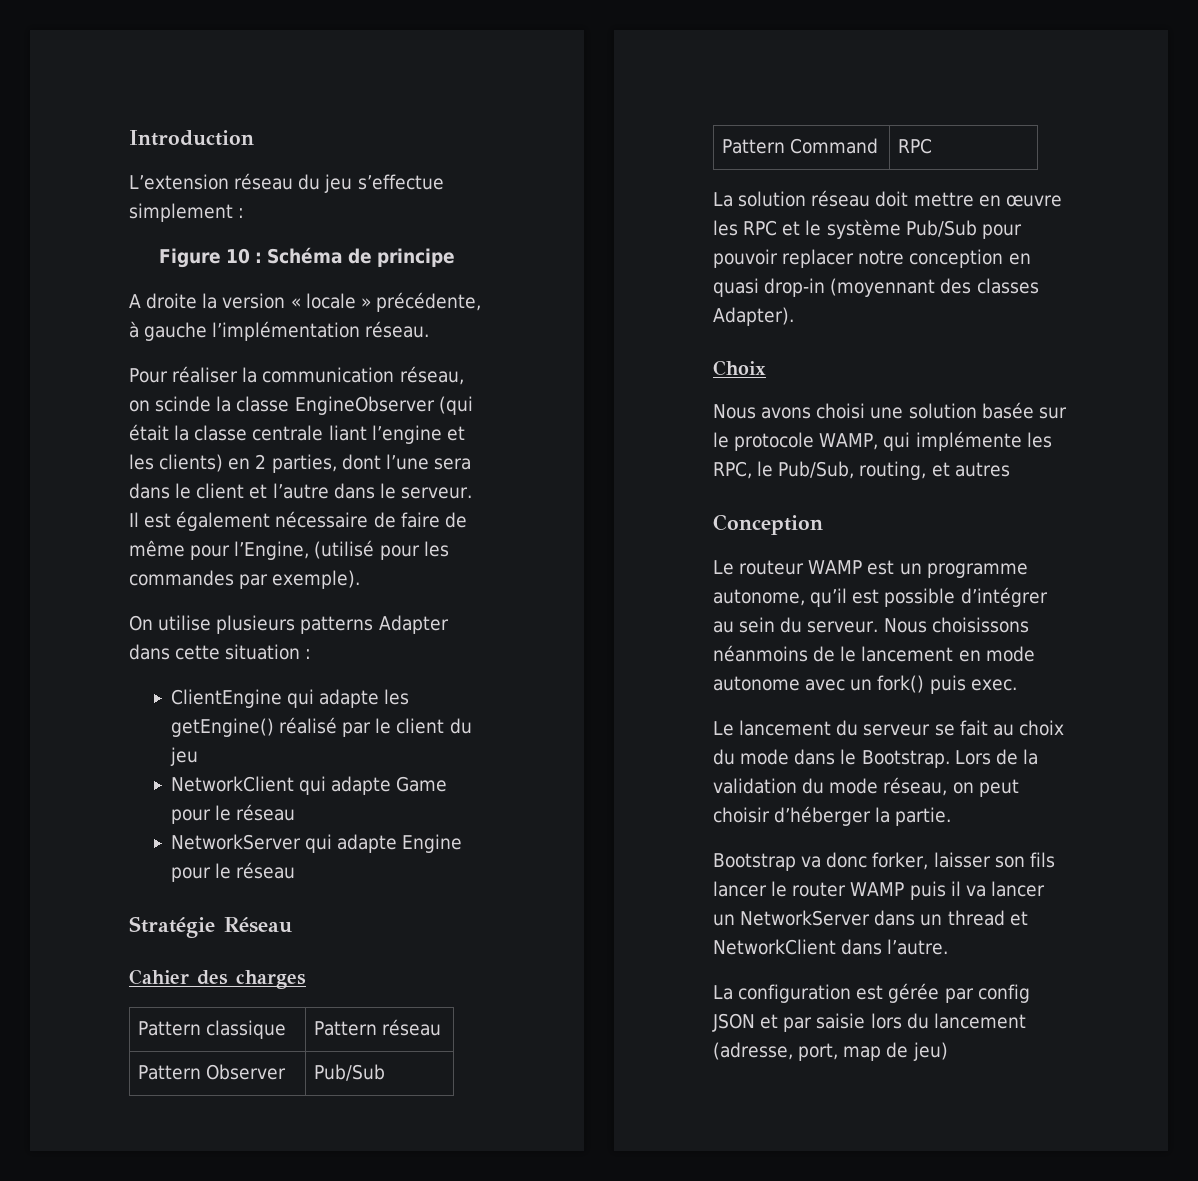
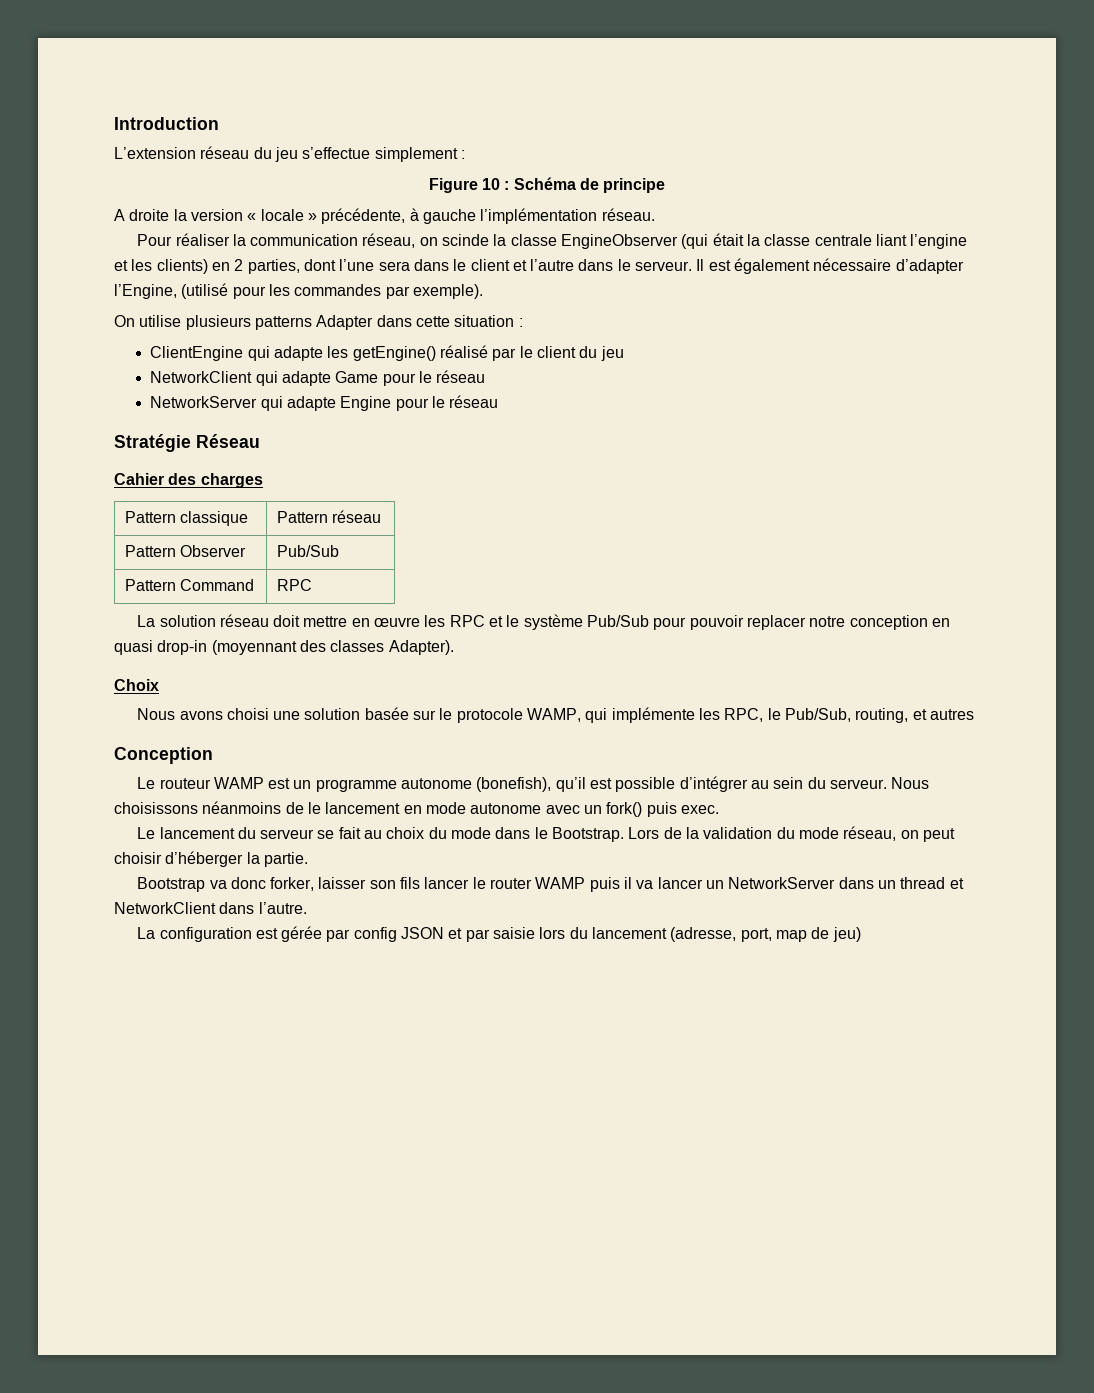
[373,512,467,528] [129,540,231,560] de faire de même pour -> [895,259,964,274] d’adapter
[713,589,805,606] autonome, -> [401,777,552,792] autonome (bonefish),

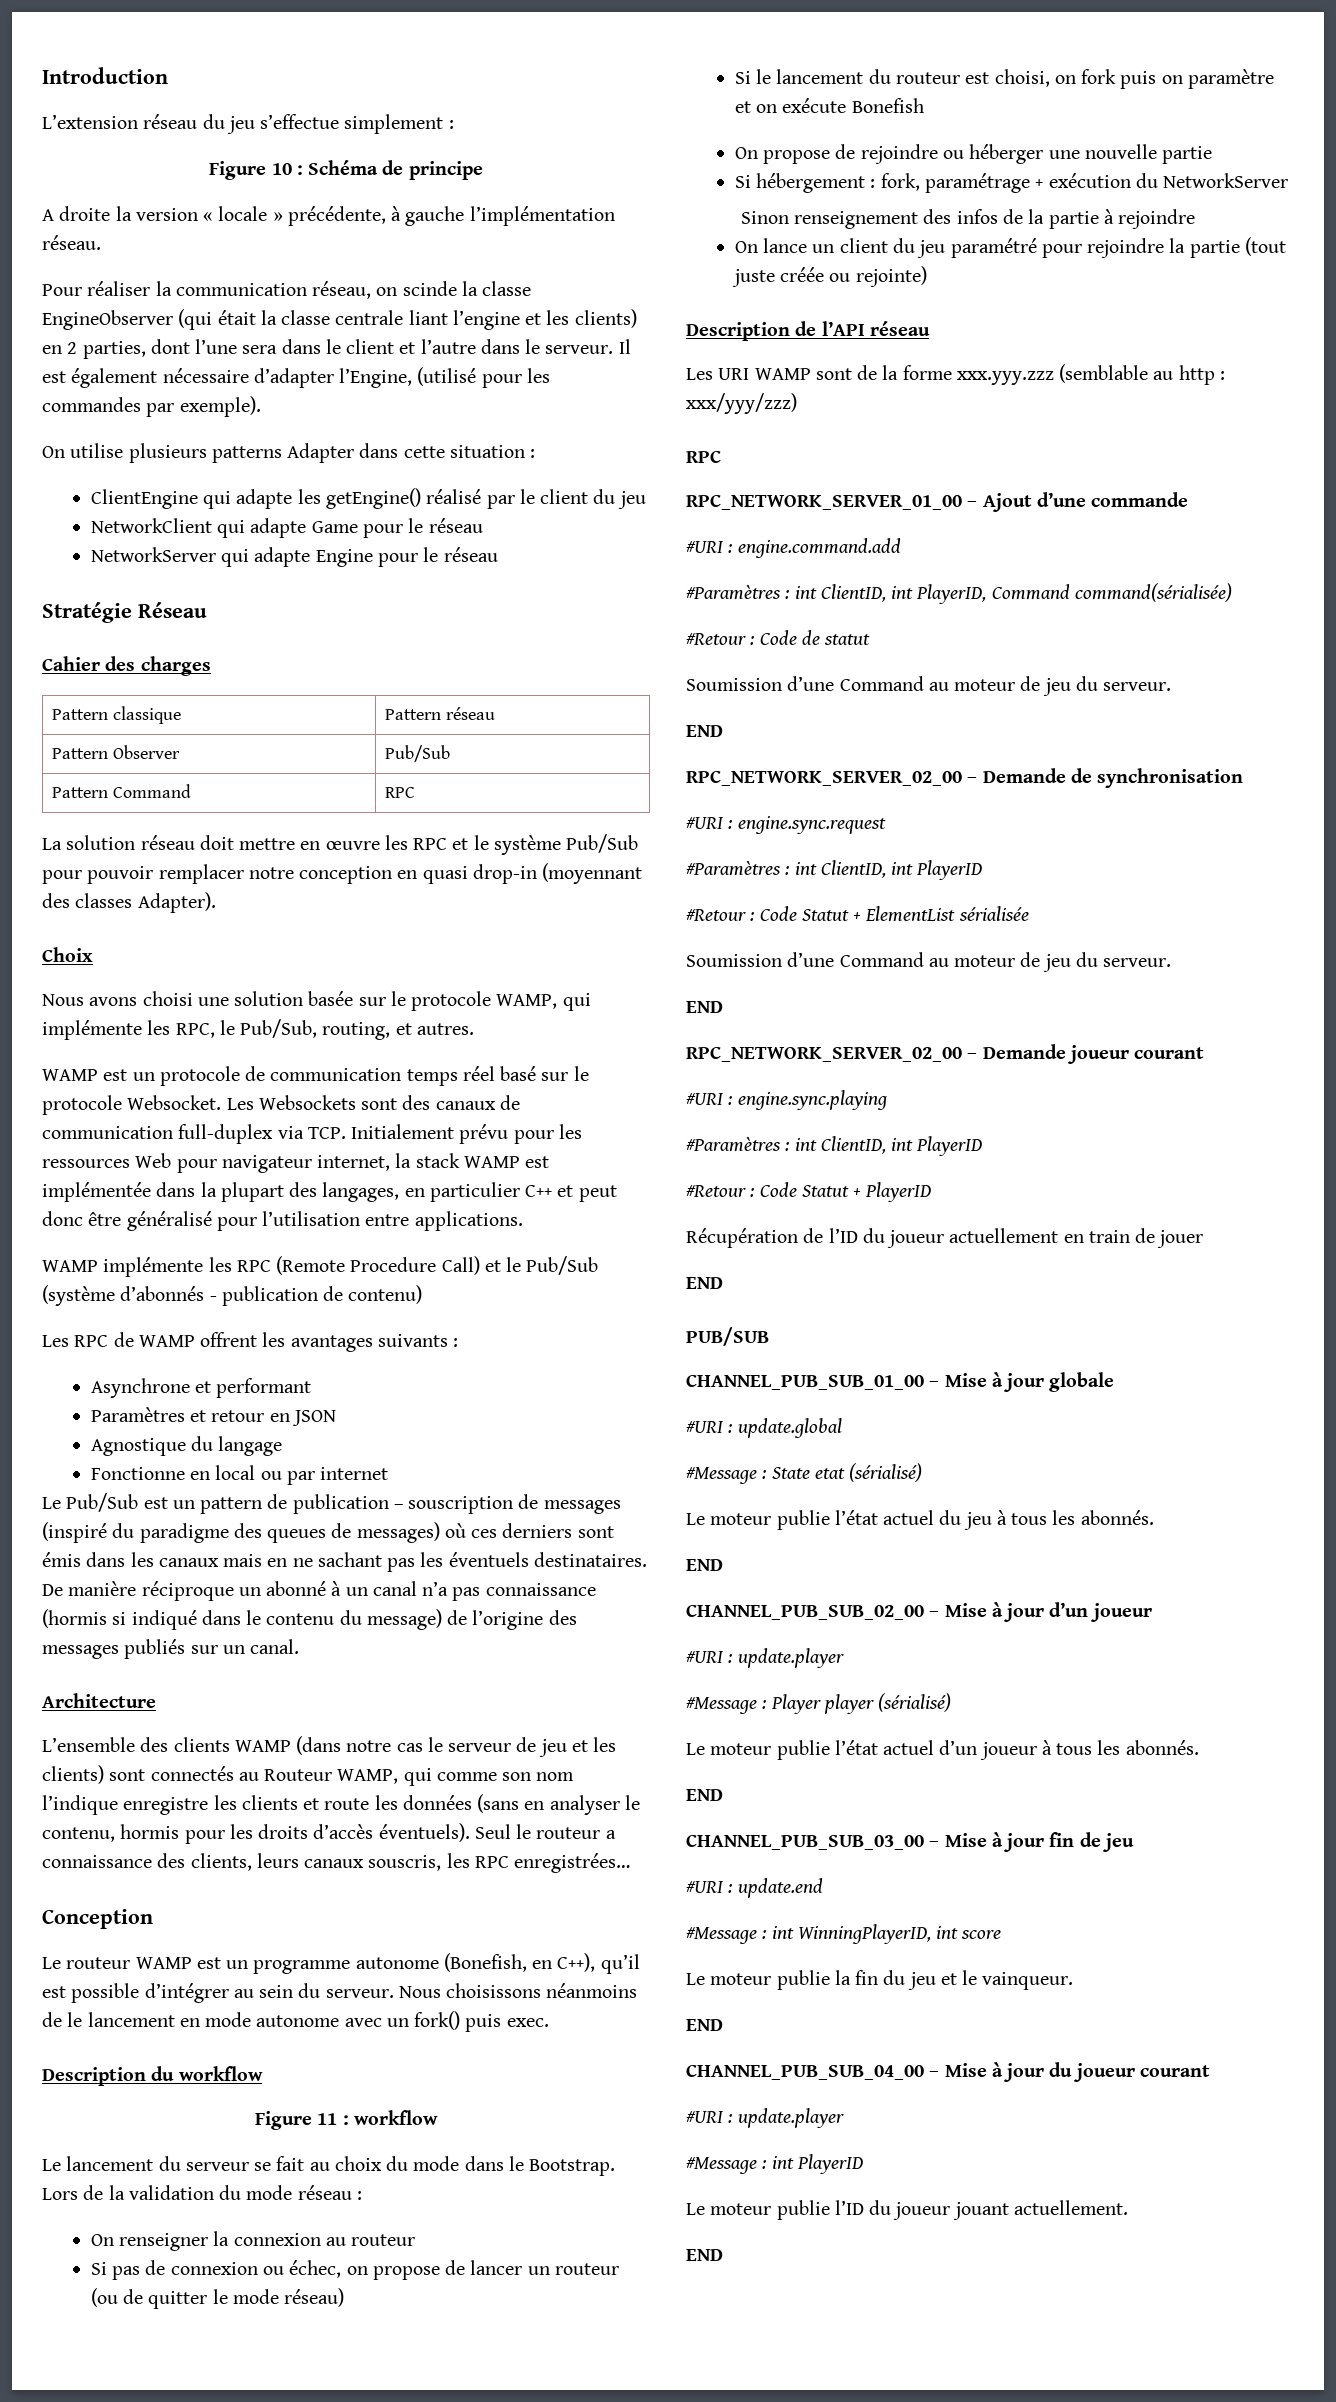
[747,615,807,630] replacer -> [158,864,244,884] remplacer
[929,709,974,720] autres -> [416,1023,474,1035] [42,1066,589,1086] [42,1095,520,1115] [42,1124,582,1144] [42,1153,550,1173] [42,1182,617,1202] [42,1211,523,1231] [42,1256,599,1277] [42,1285,423,1306] [42,1332,459,1352] [90,1378,312,1398] [90,1407,336,1426] [90,1436,283,1456] [90,1465,389,1485] [42,1493,621,1514] [42,1522,614,1543] [42,1552,647,1572] [42,1581,596,1601] [42,1609,577,1630] [42,1639,300,1659] [42,1693,156,1708] [42,1736,617,1757] [42,1765,575,1786] [42,1794,640,1815] [42,1823,616,1844] [42,1853,631,1873] autres. // WAMP est un protocole de communication temps réel basé sur le protocole Websocket. Les Websockets sont des canaux de communication full-duplex via TCP. Initialement prévu pour les ressources Web pour navigateur internet, la stack WAMP est implémentée dans la plupart des langages, en particulier C++ et peut donc être généralisé pour l’utilisation entre applications. // WAMP implémente les RPC (Remote Procedure Call) et le Pub/Sub (système d’abonnés - publication de contenu) // Les RPC de WAMP offrent les avantages suivants : // Asynchrone et performant // Paramètres et retour en JSON // Agnostique du langage // Fonctionne en local ou par internet // Le Pub/Sub est un pattern de publication – souscription de messages (inspiré du paradigme des queues de messages) où ces derniers sont émis dans les canaux mais en ne sachant pas les éventuels destinataires. De manière réciproque un abonné à un canal n’a pas connaissance (hormis si indiqué dans le contenu du message) de l’origine des messages publiés sur un canal. // Architecture // L’ensemble des clients WAMP (dans notre cas le serveur de jeu et les clients) sont connectés au Routeur WAMP, qui comme son nom l’indique enregistre les clients et route les données (sans en analyser le contenu, hormis pour les droits d’accès éventuels). Seul le routeur a connaissance des clients, leurs canaux souscris, les RPC enregistrées…
[476,777,552,792] (bonefish), -> [443,1953,596,1972] (Bonefish, en C++),
(719, 809) none -> [42,2066,263,2086] [255,2110,438,2130] // Description du workflow // Figure 11 : workflow
[843,826,955,842] [114,851,308,867] [137,877,964,892] [114,902,307,914] [137,926,861,942] réseau, on peut choisir d’héberger la partie. // Bootstrap va donc forker, laisser son fils lancer le router WAMP puis il va lancer un NetworkServer dans un thread et NetworkClient dans l’autre. // La configuration est gérée par config JSON et par saisie lors du lancement (adresse, port, map de jeu) -> [297,2185,362,2200] [90,2231,416,2251] [90,2260,619,2280] [90,2288,345,2309] [734,69,1274,89] [734,98,924,113] [734,144,1213,164] [734,173,1289,193] [740,209,1196,229] [734,237,1286,258] [731,266,927,287] [686,321,930,341] [686,364,1225,385] [686,393,797,414] [686,450,721,463] [686,492,1189,512] [686,538,901,558] [686,583,1232,604] [686,630,871,645] [686,676,1172,696] [686,725,723,737] [686,768,1244,788] [686,816,886,834] [686,860,983,880] [686,906,1029,922] [686,952,1172,972] [686,1001,723,1013] [686,1044,1205,1064] [686,1090,887,1110] [686,1136,983,1156] [686,1182,932,1202] [686,1228,1204,1248] [686,1277,723,1289] [686,1327,769,1346] [686,1372,1115,1392] [686,1418,842,1438] [686,1463,923,1484] [686,1510,1154,1530] [686,1559,723,1571] [686,1602,1152,1622] [686,1648,844,1668] [686,1693,952,1714] [686,1740,1199,1760] [686,1789,723,1801] [686,1832,1134,1852] [686,1878,823,1898] [686,1924,1002,1944] [686,1970,1074,1990] [686,2019,723,2031] [686,2062,1210,2082] [686,2108,844,2128] [686,2154,863,2174] [686,2200,1128,2220] [686,2249,723,2261] réseau : // On renseigner la connexion au routeur // Si pas de connexion ou échec, on propose de lancer un routeur (ou de quitter le mode réseau) // Si le lancement du routeur est choisi, on fork puis on paramètre et on exécute Bonefish // On propose de rejoindre ou héberger une nouvelle partie // Si hébergement : fork, paramétrage + exécution du NetworkServer // Sinon renseignement des infos de la partie à rejoindre // On lance un client du jeu paramétré pour rejoindre la partie (tout juste créée ou rejointe) // Description de l’API réseau // Les URI WAMP sont de la forme xxx.yyy.zzz (semblable au http : xxx/yyy/zzz) // RPC // RPC_NETWORK_SERVER_01_00 – Ajout d’une commande // #URI : engine.command.add // #Paramètres : int ClientID, int PlayerID, Command command(sérialisée) // #Retour : Code de statut // Soumission d’une Command au moteur de jeu du serveur. // END // RPC_NETWORK_SERVER_02_00 – Demande de synchronisation // #URI : engine.sync.request // #Paramètres : int ClientID, int PlayerID // #Retour : Code Statut + ElementList sérialisée // Soumission d’une Command au moteur de jeu du serveur. // END // RPC_NETWORK_SERVER_02_00 – Demande joueur courant // #URI : engine.sync.playing // #Paramètres : int ClientID, int PlayerID // #Retour : Code Statut + PlayerID // Récupération de l’ID du joueur actuellement en train de jouer // END // PUB/SUB // CHANNEL_PUB_SUB_01_00 – Mise à jour globale // #URI : update.global // #Message : State etat (sérialisé) // Le moteur publie l’état actuel du jeu à tous les abonnés. // END // CHANNEL_PUB_SUB_02_00 – Mise à jour d’un joueur // #URI : update.player // #Message : Player player (sérialisé) // Le moteur publie l’état actuel d’un joueur à tous les abonnés. // END // CHANNEL_PUB_SUB_03_00 – Mise à jour fin de jeu // #URI : update.end // #Message : int WinningPlayerID, int score // Le moteur publie la fin du jeu et le vainqueur. // END // CHANNEL_PUB_SUB_04_00 – Mise à jour du joueur courant // #URI : update.player // #Message : int PlayerID // Le moteur publie l’ID du joueur jouant actuellement. // END

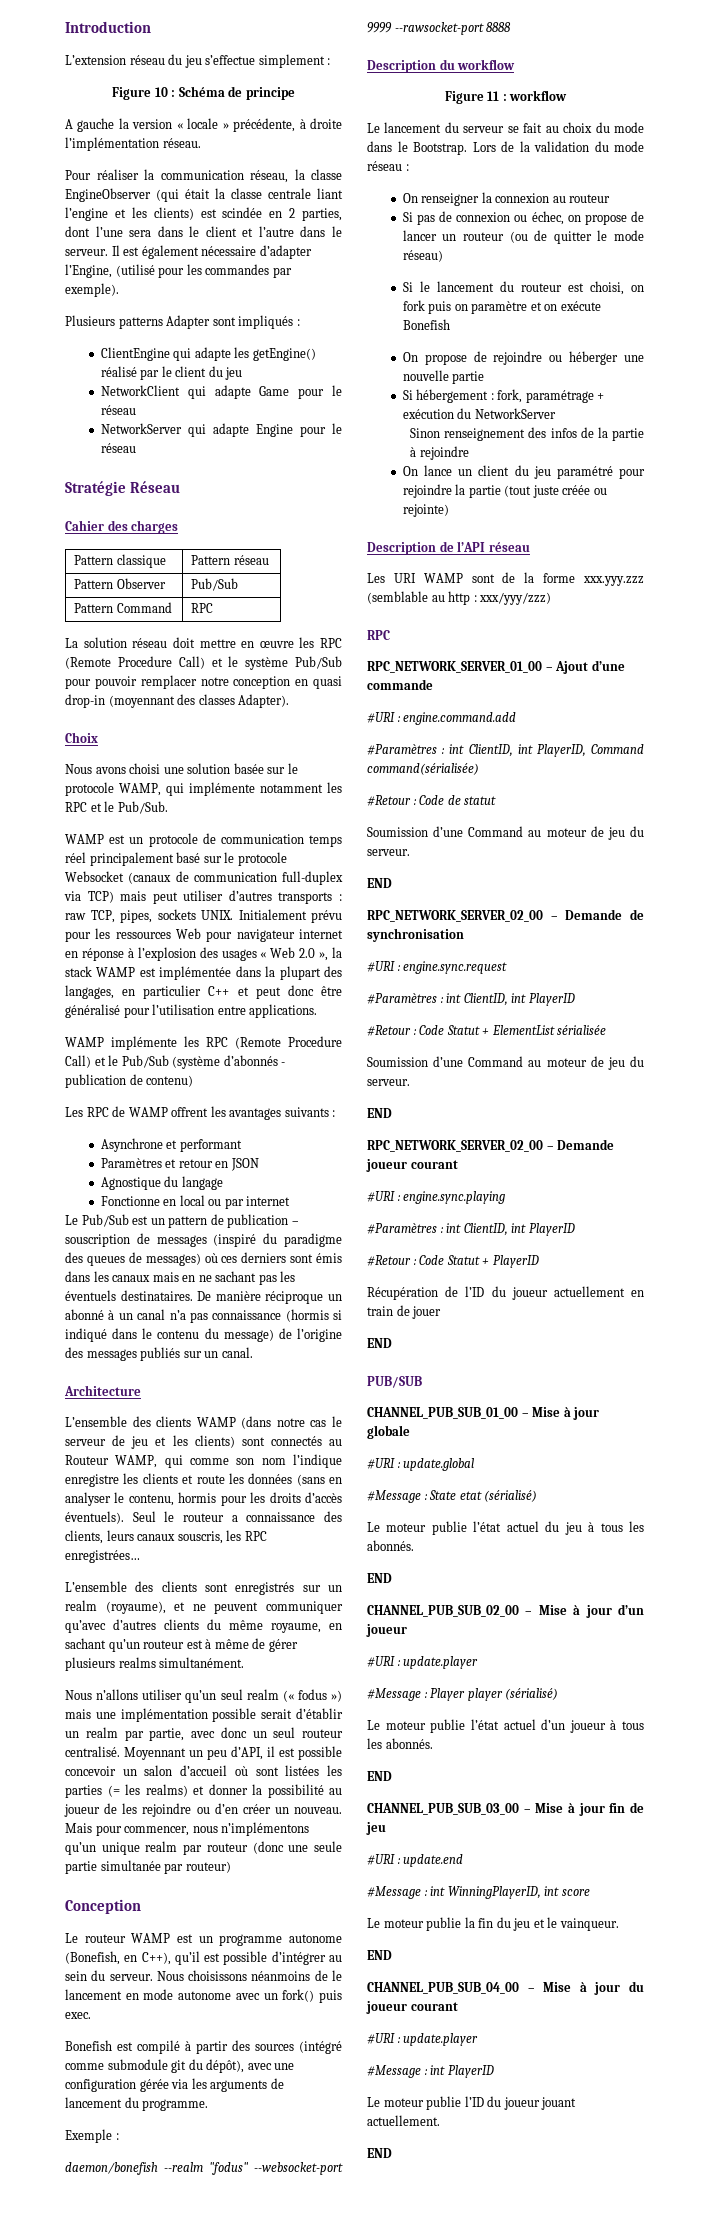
[59,206,111,221] droite -> [77,118,115,132] gauche
[405,206,465,226] gauche -> [310,118,343,129] droite
[376,281,457,296] on scinde -> (288, 176) none
(637, 318) none -> [200,207,263,218] est scindée
[42,443,525,463] On utilise plusieurs patterns Adapter dans cette situation -> [65,315,294,329] Plusieurs patterns Adapter sont impliqués
(448, 844) none -> [65,656,205,669] (Remote Procedure Call)
[147,1019,474,1040] les RPC, le Pub/Sub, routing, et autres. -> [260,782,342,793] [65,801,168,814] notamment les RPC et le Pub/Sub.
(495, 1073) none -> [89,852,174,866] principalement
[127,1095,520,1110] [42,1124,346,1144] Websocket. Les Websockets sont des canaux de communication full-duplex via TCP. -> [65,871,343,885] [64,890,342,904] [65,909,233,923] Websocket (canaux de communication full-duplex via TCP) mais peut utiliser d’autres transports : raw TCP, pipes, sockets UNIX.
[317,1155,391,1171] internet, -> [299,929,343,939] [65,947,329,961] internet en réponse à l’explosion des usages « Web 2.0 »,
(631, 1863) none -> [65,1581,342,1595] [65,1600,343,1614] [65,1619,342,1633] [65,1638,298,1652] [65,1657,245,1671] [65,1689,342,1703] [65,1708,343,1722] [65,1727,343,1741] [65,1746,342,1760] [65,1765,343,1776] [65,1784,342,1798] [64,1803,342,1817] [65,1822,310,1836] [65,1841,343,1855] [65,1860,231,1874] // L’ensemble des clients sont enregistrés sur un realm (royaume), et ne peuvent communiquer qu’avec d’autres clients du même royaume, en sachant qu’un routeur est à même de gérer plusieurs realms simultanément. // Nous n’allons utiliser qu’un seul realm (« fodus ») mais une implémentation possible serait d’établir un realm par partie, avec donc un seul routeur centralisé. Moyennant un peu d’API, il est possible concevoir un salon d’accueil où sont listées les parties (= les realms) et donner la possibilité au joueur de les rejoindre ou d’en créer un nouveau. Mais pour commencer, nous n’implémentons qu’un unique realm par routeur (donc une seule partie simultanée par routeur)
(549, 2022) none -> [65,2040,342,2054] [65,2059,295,2073] [65,2078,284,2092] [65,2097,209,2111] [65,2129,119,2143] [65,2162,343,2175] [367,22,512,35] // Bonefish est compilé à partir des sources (intégré comme submodule git du dépôt), avec une configuration gérée via les arguments de lancement du programme. // Exemple : // daemon/bonefish --realm "fodus" --websocket-port 9999 --rawsocket-port 8888

